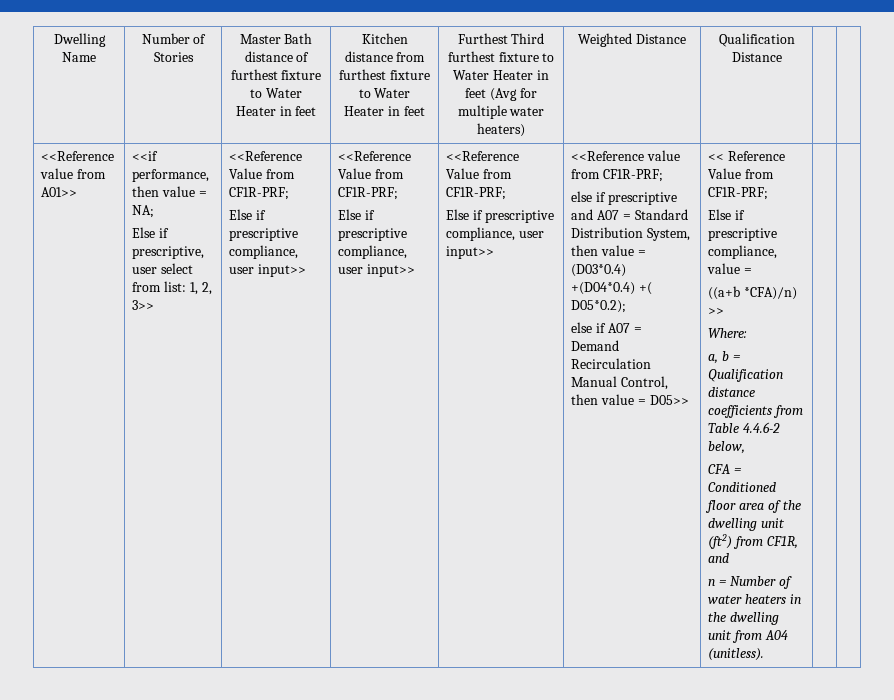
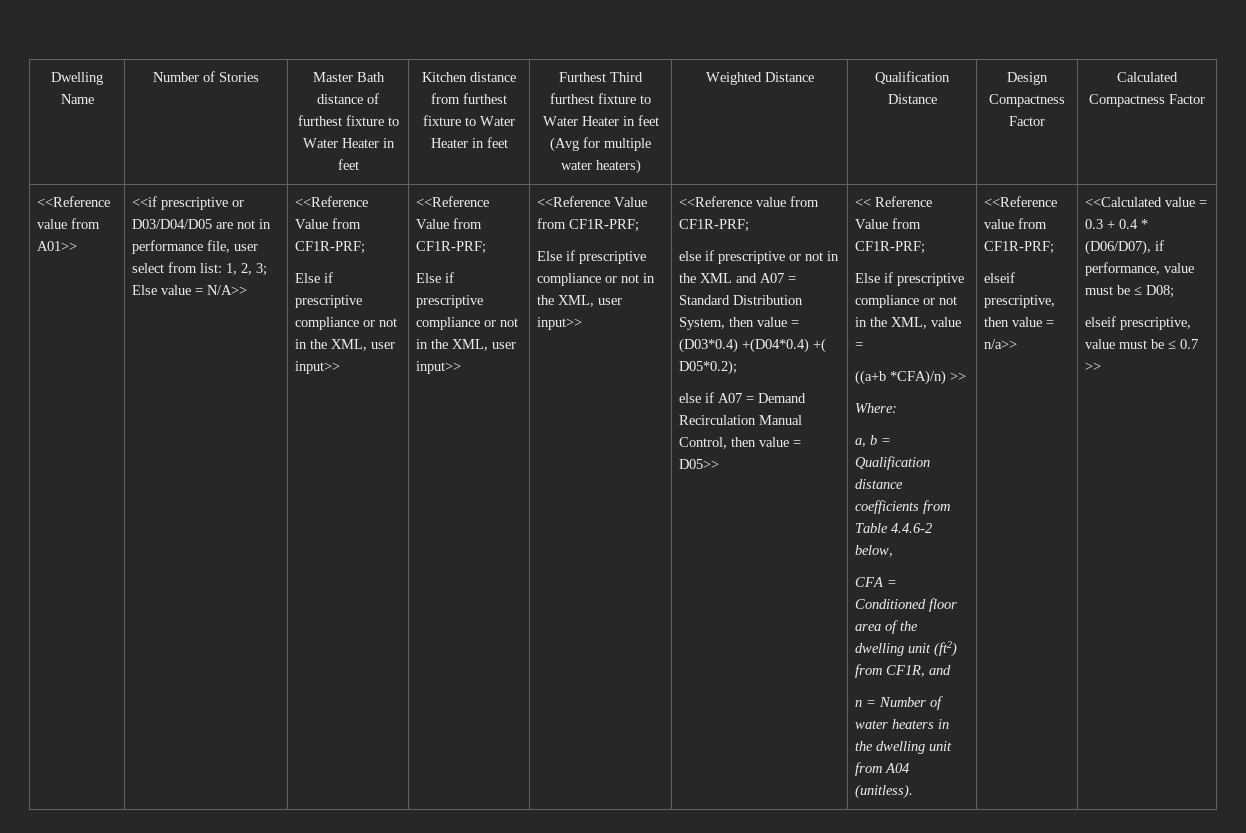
(782, 57) | -> [1007,72,1048,85] [989,94,1065,107] [1009,116,1045,126] [1117,72,1178,82] [1089,94,1205,107] Design Compactness Factor | Calculated Compactness Factor
[132,169,210,182] [132,186,207,197] [132,205,155,218] [132,227,170,238] [132,246,205,259] performance, then value = NA; // Else if prescriptive, -> [161,197,245,210] [132,219,272,229] [132,240,231,254] prescriptive or D03/D04/D05 are not in performance file,
[132,300,155,310] [229,151,303,161] [229,168,296,179] [229,187,290,200] [229,209,267,220] [229,228,299,241] [229,245,299,259] [229,264,307,277] [338,151,412,161] [338,168,405,179] [338,187,399,200] [338,209,376,220] [338,228,408,241] [338,245,408,259] [338,264,416,277] [446,151,520,161] [446,168,513,179] [446,187,507,200] [446,209,554,223] [446,227,516,241] 3>> | <<Reference Value from CF1R-PRF; // Else if prescriptive compliance, user input>> | <<Reference Value from CF1R-PRF; // Else if prescriptive compliance, user input>> | <<Reference Value from CF1R-PRF; // Else if prescriptive compliance, -> [256,263,268,276] [132,285,248,295] [295,196,369,207] [295,218,362,229] [295,241,366,254] [295,272,334,283] [295,295,363,308] [295,317,398,330] [295,339,396,351] [295,361,341,374] [416,196,490,207] [416,218,483,229] [416,241,487,254] [416,272,455,283] [416,295,484,308] [416,317,519,330] [416,339,517,351] [416,361,462,374] [537,196,648,207] [537,218,640,232] [537,250,647,264] [537,273,656,286] [537,295,595,307] 3; Else value = N/A>> | <<Reference Value from CF1R-PRF; // Else if prescriptive compliance or not in the XML, user input>> | <<Reference Value from CF1R-PRF; // Else if prescriptive compliance or not in the XML, user input>> | <<Reference Value from CF1R-PRF; // Else if prescriptive compliance or not in the XML,
(677, 198) none -> [789,251,840,261] [679,273,733,283] or not in the XML
[708,245,778,259] compliance, -> [855,295,958,308] [855,317,928,329] compliance or not in the XML,
(765, 654) | -> [984,196,1058,207] [984,218,1048,229] [984,241,1055,254] [984,272,1016,283] [984,295,1056,308] [984,317,1055,327] [984,339,1018,349] [1085,197,1208,207] [1085,219,1149,229] [1085,240,1165,255] [1085,262,1195,276] [1085,285,1175,298] [1085,316,1192,330] [1085,339,1199,349] [1085,362,1102,371] <<Reference value from CF1R-PRF; // elseif prescriptive, then value = n/a>> | <<Calculated value = 0.3 + 0.4 * (D06/D07), if performance, value must be ≤ D08; // elseif prescriptive, value must be ≤ 0.7 >>

